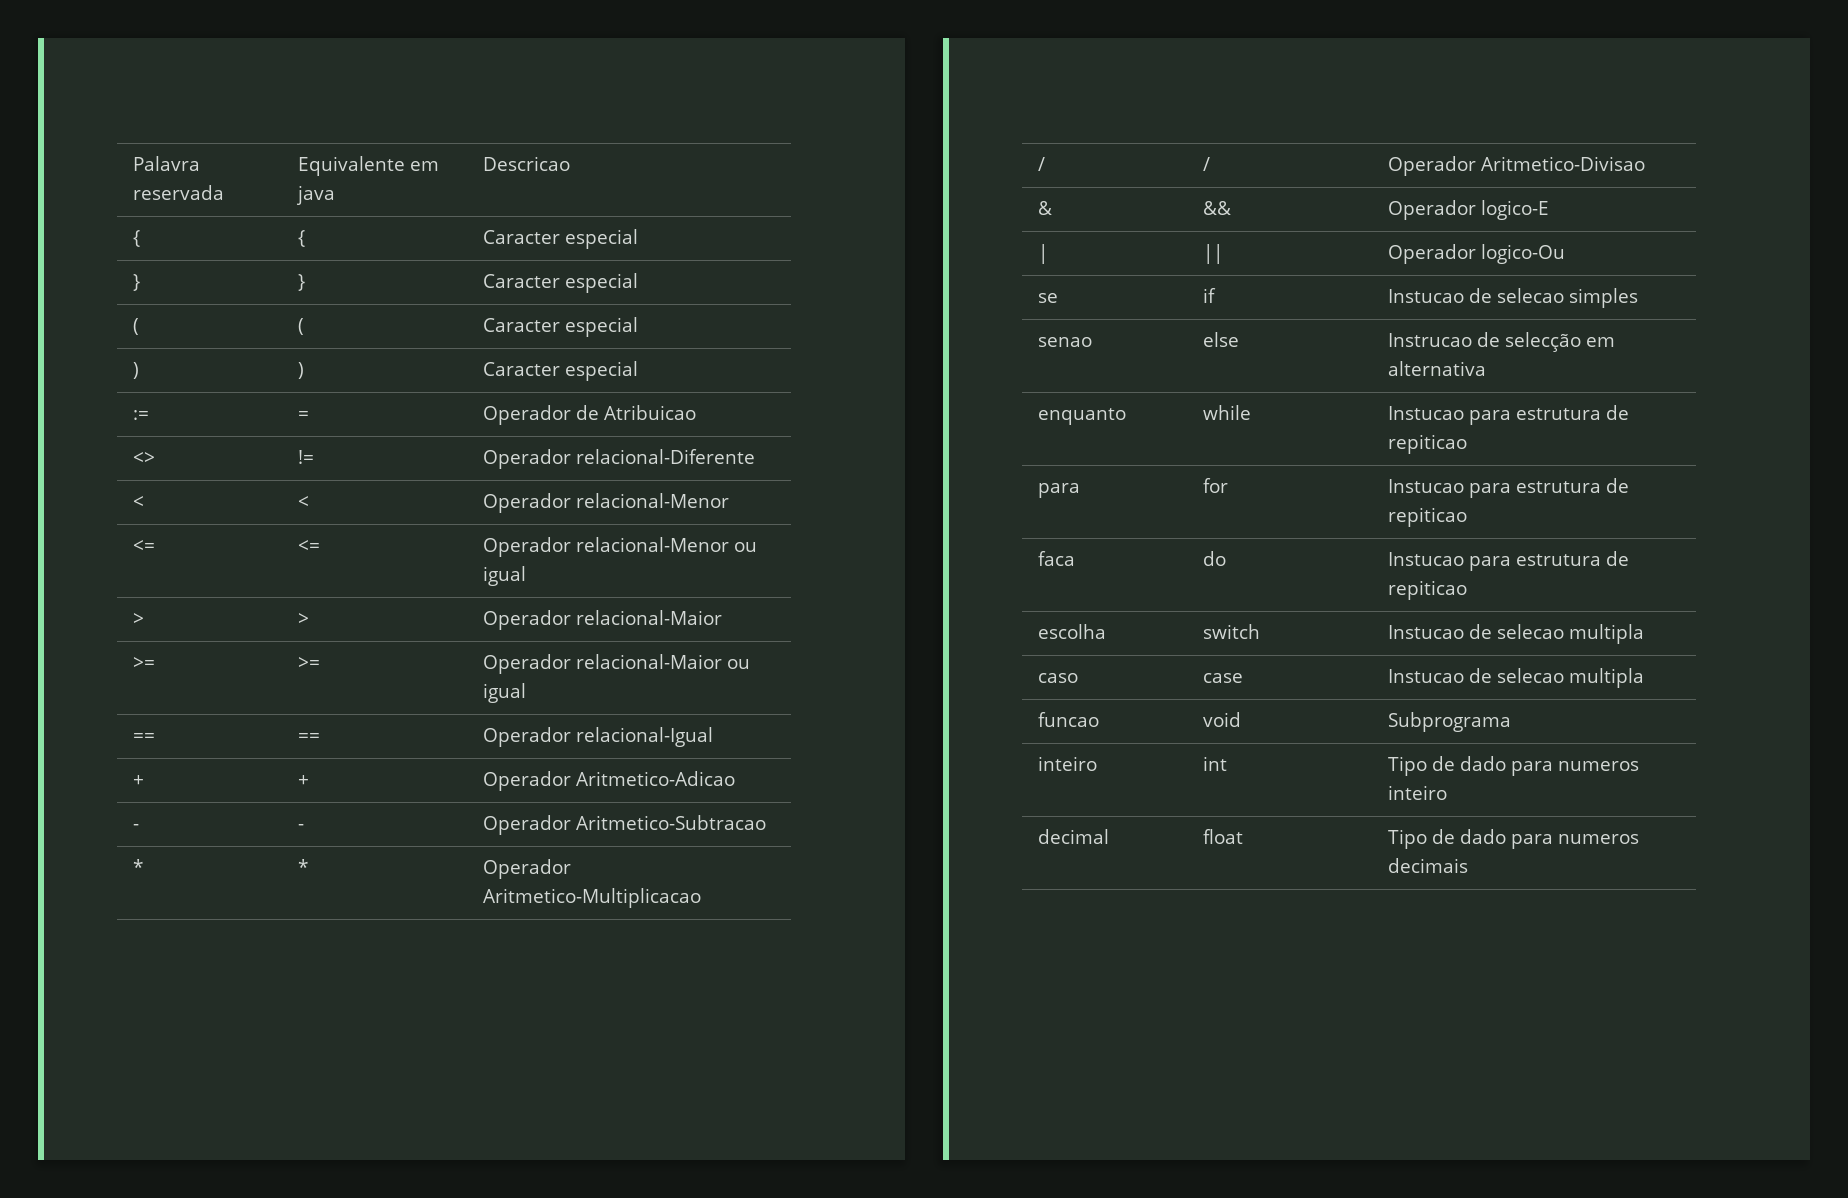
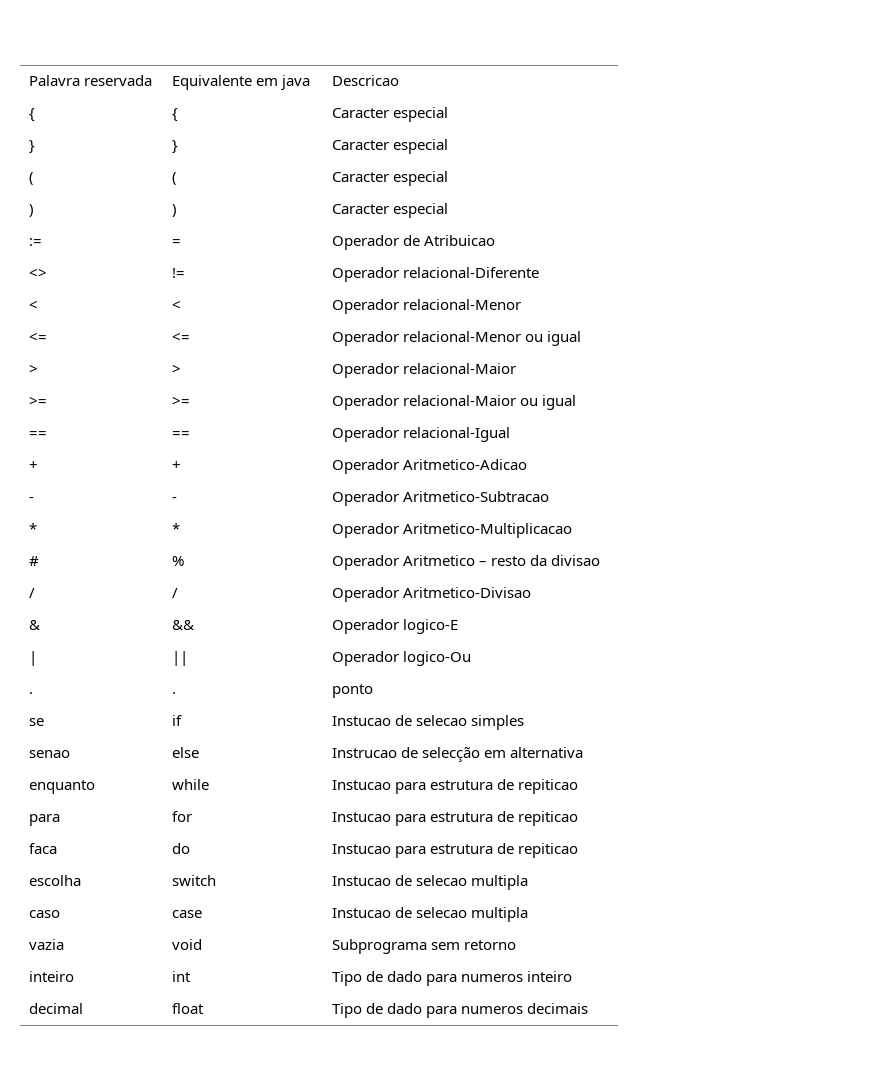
(701, 898) none -> [29,556,40,566] [172,556,185,566] [332,555,601,570] // # | % | Operador Aritmetico – resto da divisao
(1565, 254) none -> [29,692,34,694] [172,692,177,694] [332,684,374,698] // . | . | ponto
[1037,712,1099,727] funcao -> [29,939,65,950] vazia
(1511, 722) none -> [431,940,517,950] sem retorno

